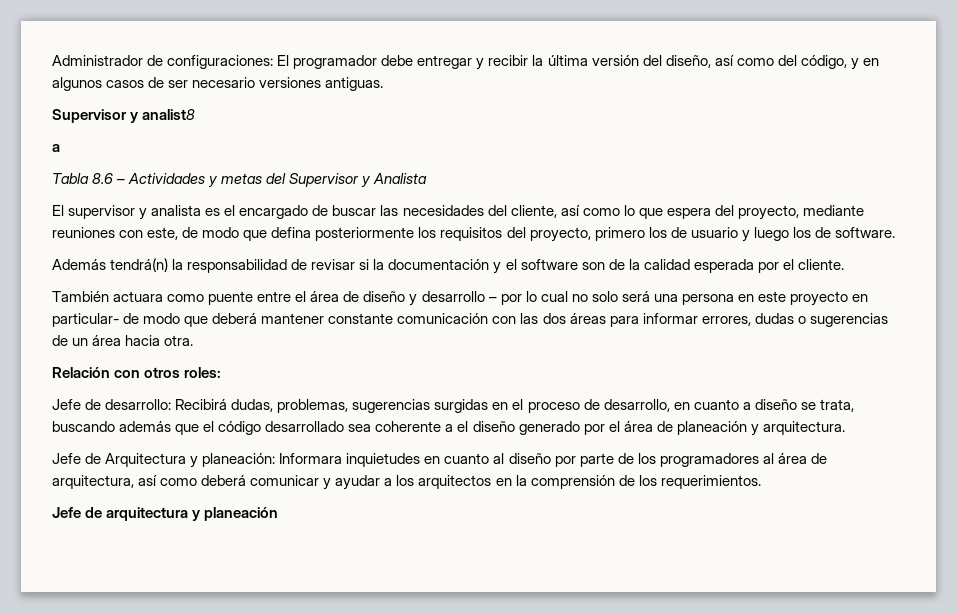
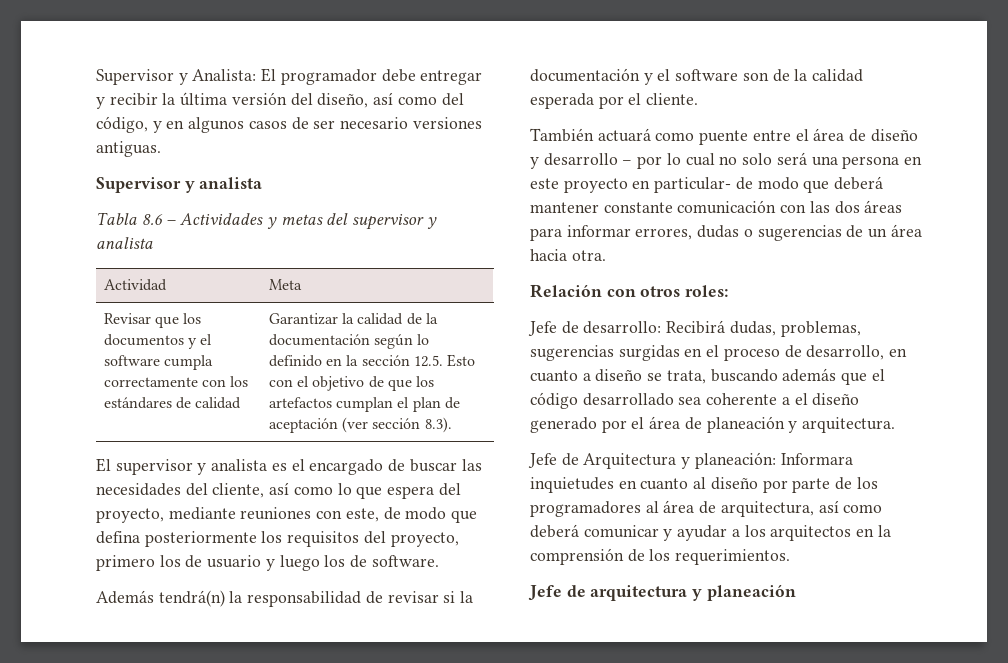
[52,55,274,69] Administrador de configuraciones: -> [96,69,257,85] Supervisor y Analista:
[142,109,196,120] [52,144,60,152] analist8 // a -> [199,177,263,189] analista
[289,173,428,188] Supervisor y Analista -> [352,214,437,230] [96,237,153,249] [103,279,167,291] [268,279,302,290] [103,313,202,328] [103,334,213,349] [103,355,214,370] [103,376,249,387] [103,397,242,409] [268,313,438,325] [268,334,430,349] [268,354,476,367] [268,376,435,391] [268,397,460,412] [268,417,452,433] supervisor y analista // Actividad | Meta // Revisar que los documentos y el software cumpla correctamente con los estándares de calidad | Garantizar la calidad de la documentación según lo definido en la sección 12.5. Esto con el objetivo de que los artefactos cumplan el plan de aceptación (ver sección 8.3).
[113,291,164,302] actuara -> [597,128,651,142] actuará

